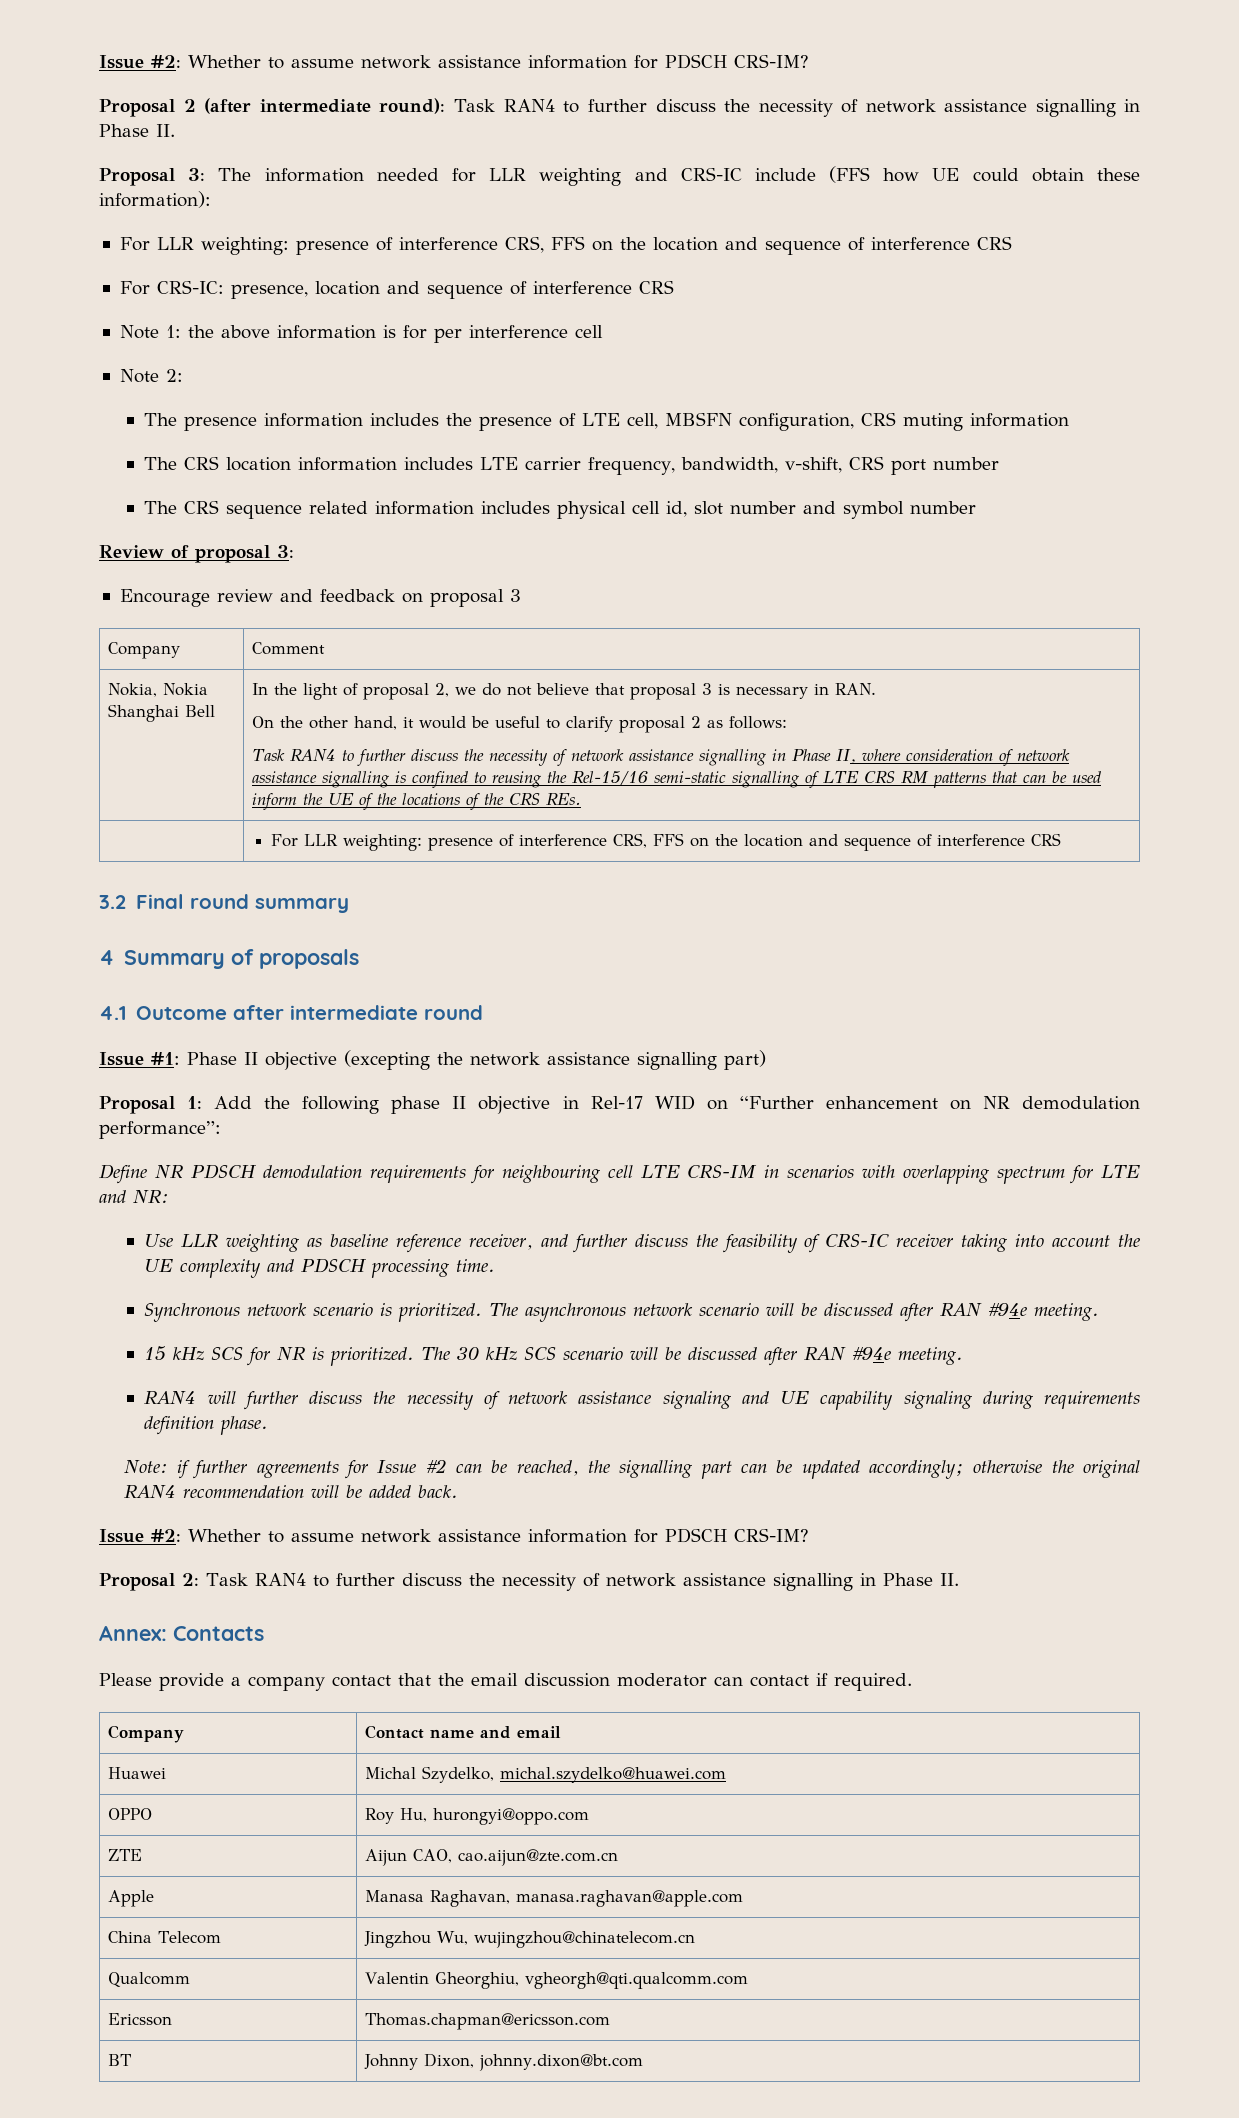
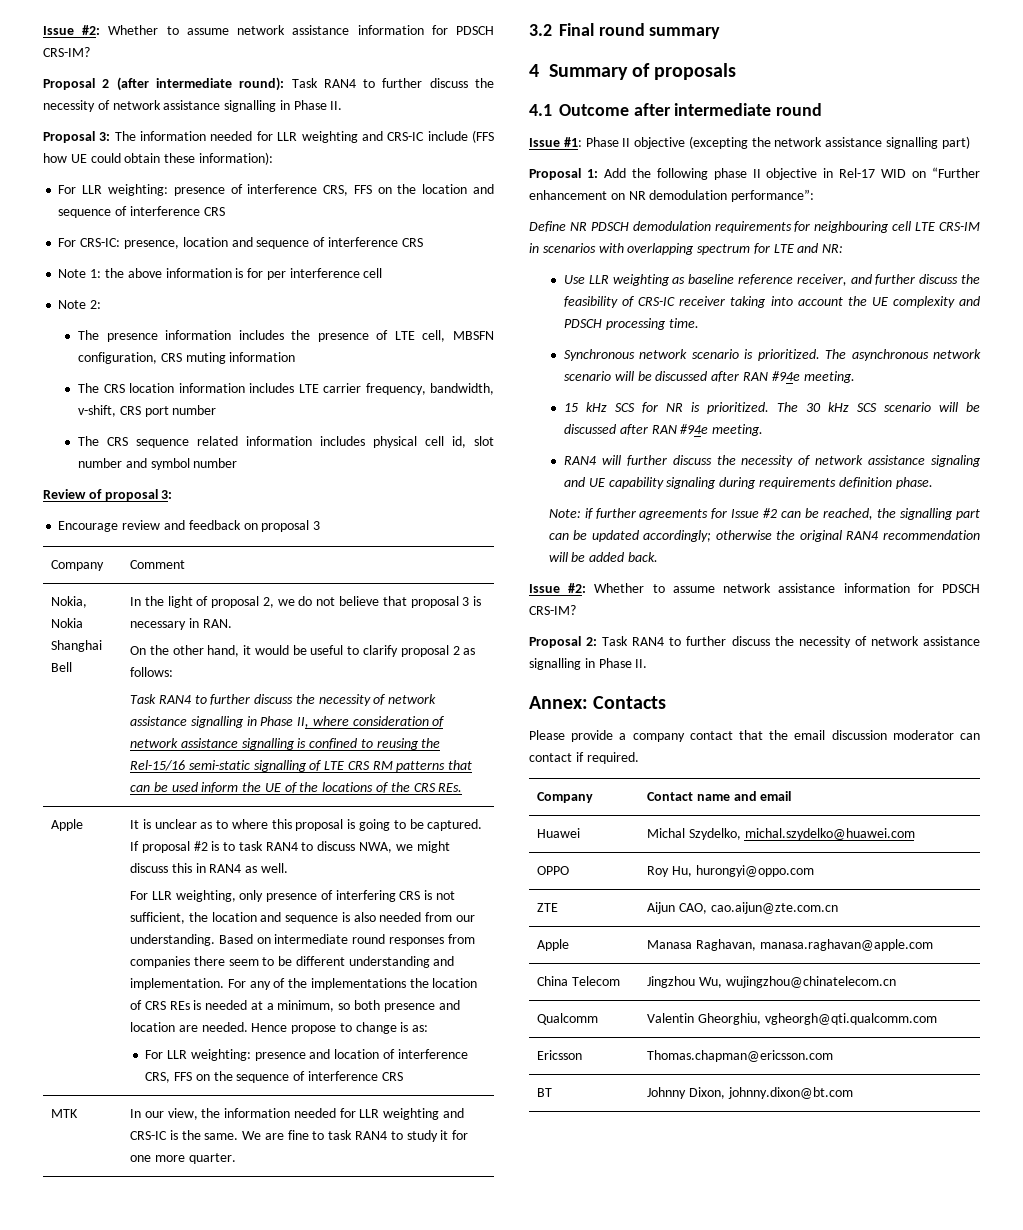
[271,833,1062,851] | For LLR weighting: presence of interference CRS, FFS on the location and sequence of interference CRS -> [50,819,83,831] [129,819,483,831] [129,841,450,853] [129,863,288,873] [129,890,455,902] [129,912,475,924] [129,934,475,946] [129,956,455,968] [129,978,478,990] [129,1000,460,1012] [129,1022,429,1034] [145,1049,468,1061] [145,1071,403,1083] [50,1109,78,1118] [129,1108,464,1120] [129,1130,469,1142] [129,1153,236,1164] Apple | It is unclear as to where this proposal is going to be captured. If proposal #2 is to task RAN4 to discuss NWA, we might discuss this in RAN4 as well. // For LLR weighting, only presence of interfering CRS is not sufficient, the location and sequence is also needed from our understanding. Based on intermediate round responses from companies there seem to be different understanding and implementation. For any of the implementations the location of CRS REs is needed at a minimum, so both presence and location are needed. Hence propose to change is as: // For LLR weighting: presence and location of interference CRS, FFS on the sequence of interference CRS // MTK | In our view, the information needed for LLR weighting and CRS-IC is the same. We are fine to task RAN4 to study it for one more quarter.

